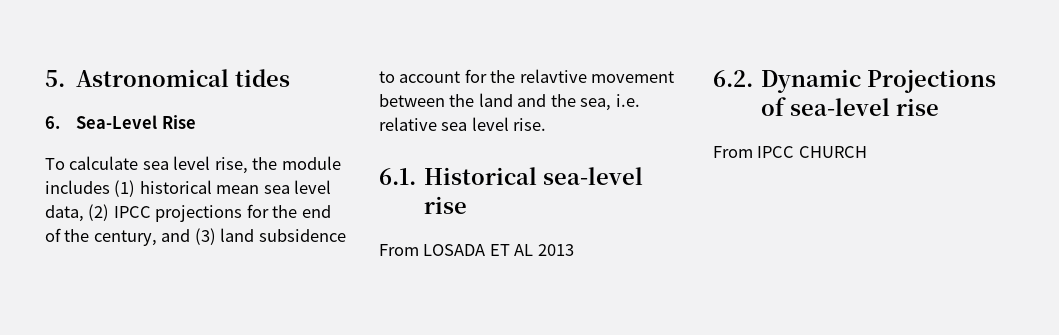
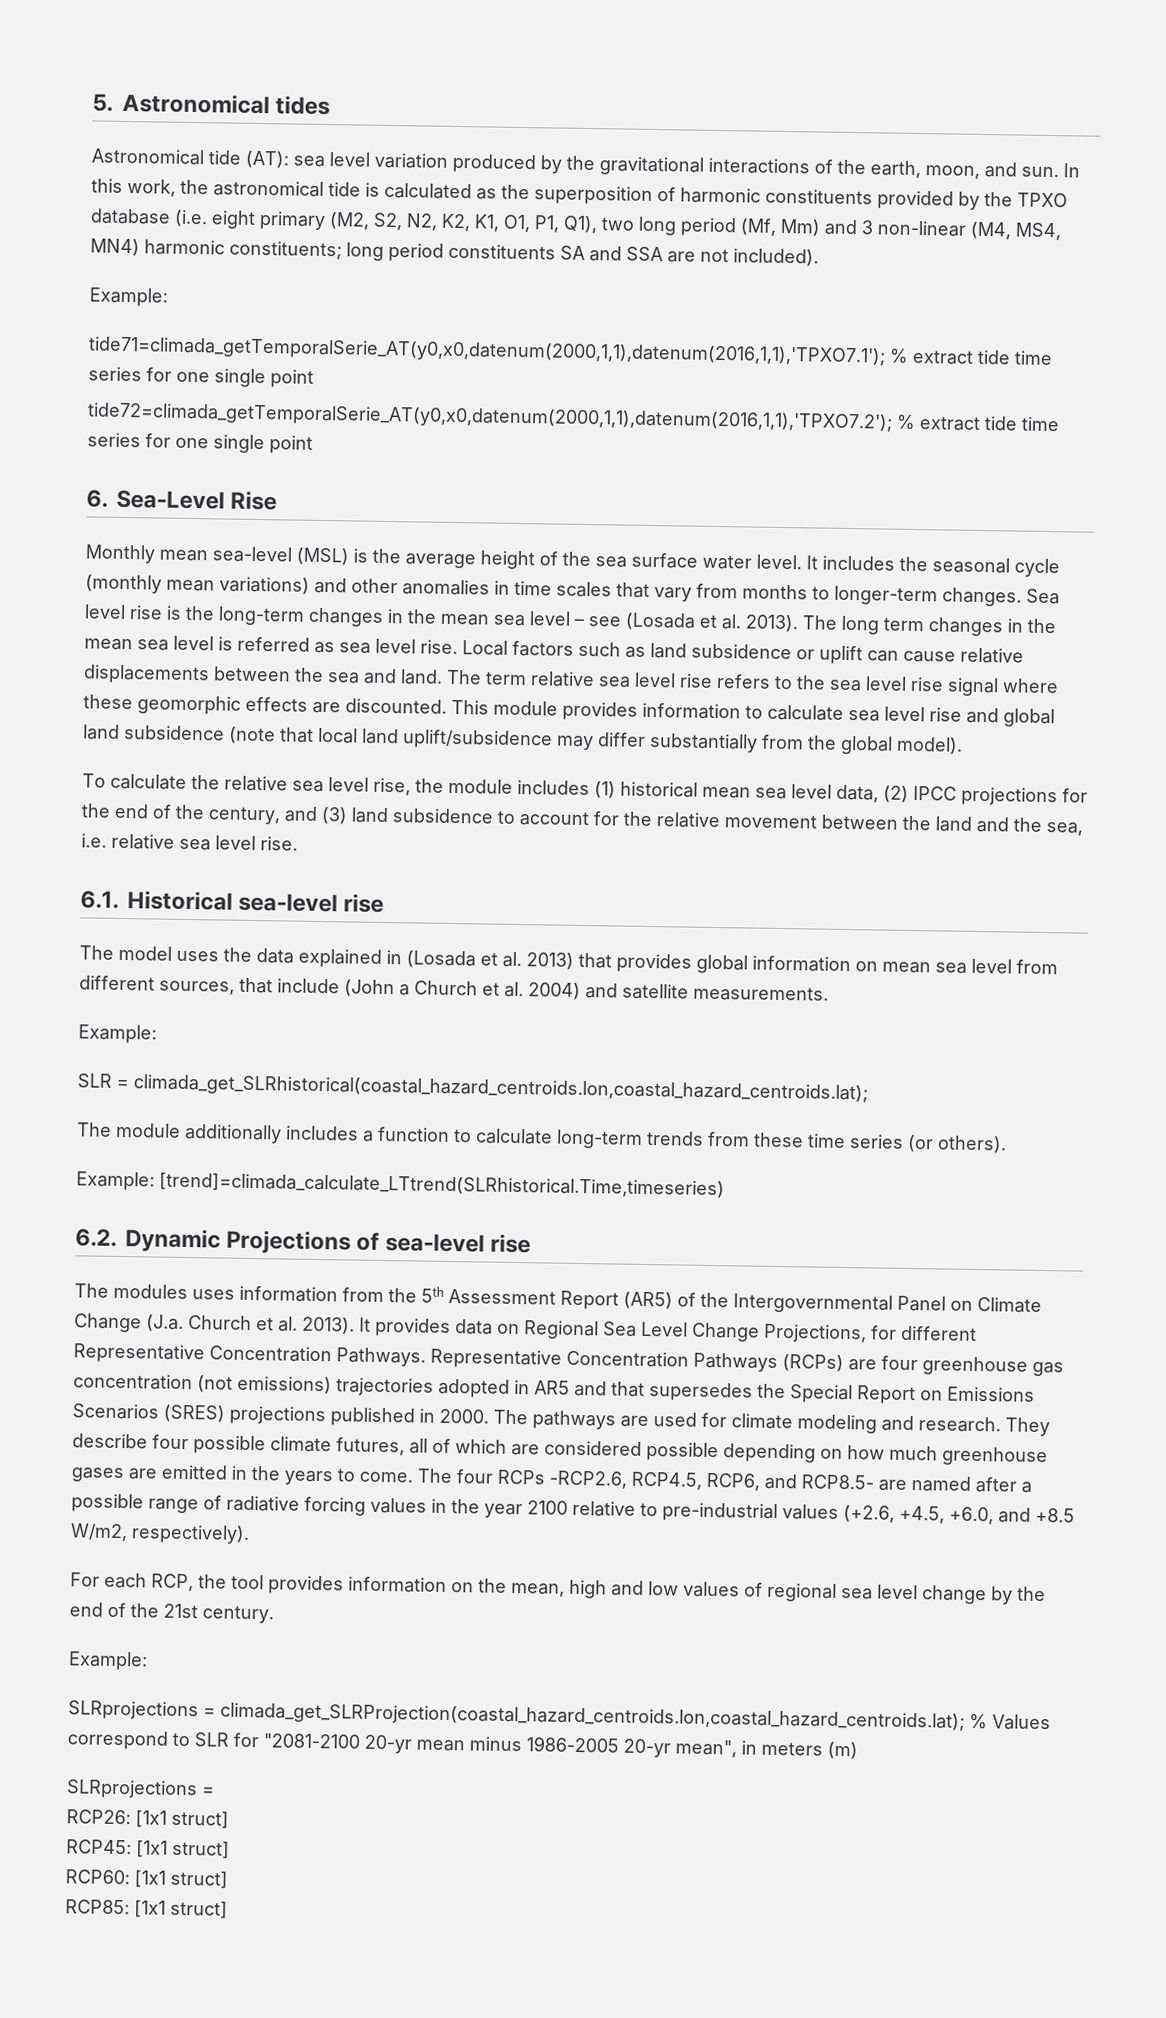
[45,115,196,129] 6. Sea-Level Rise -> [91,148,1080,179] [91,178,1068,210] [90,208,1061,241] [90,238,819,267] [89,287,168,307] [88,336,1053,367] [88,366,314,388] [87,402,1060,433] [87,432,313,454] [86,489,278,511] [85,544,1060,578] [85,574,1060,607] [84,604,1056,637] [84,635,1024,665] [83,664,1059,697] [83,694,1055,728] [83,724,963,755] Astronomical tide (AT): sea level variation produced by the gravitational interactions of the earth, moon, and sun. In this work, the astronomical tide is calculated as the superposition of harmonic constituents provided by the TPXO database (i.e. eight primary (M2, S2, N2, K2, K1, O1, P1, Q1), two long period (Mf, Mm) and 3 non-linear (M4, MS4, MN4) harmonic constituents; long period constituents SA and SSA are not included). // Example: // tide71=climada_getTemporalSerie_AT(y0,x0,datenum(2000,1,1),datenum(2016,1,1),'TPXO7.1'); % extract tide time series for one single point // tide72=climada_getTemporalSerie_AT(y0,x0,datenum(2000,1,1),datenum(2016,1,1),'TPXO7.2'); % extract tide time series for one single point // 6. Sea-Level Rise // Monthly mean sea-level (MSL) is the average height of the sea surface water level. It includes the seasonal cycle (monthly mean variations) and other anomalies in time scales that vary from months to longer-term changes. Sea level rise is the long-term changes in the mean sea level – see (Losada et al. 2013). The long term changes in the mean sea level is referred as sea level rise. Local factors such as land subsidence or uplift can cause relative displacements between the sea and land. The term relative sea level rise refers to the sea level rise signal where these geomorphic effects are discounted. This module provides information to calculate sea level rise and global land subsidence (note that local land uplift/subsidence may differ substantially from the global model).
(139, 163) none -> [191,775,288,792] the relative
[519,69,587,83] relavtive -> [656,812,720,829] relative
[379,244,574,256] From LOSADA ET AL 2013 -> [79,945,1058,975] [79,975,829,1002] [78,1024,157,1044] [77,1073,868,1104] [77,1122,1007,1154] [76,1171,725,1199] The model uses the data explained in (Losada et al. 2013) that provides global information on mean sea level from different sources, that include (John a Church et al. 2004) and satellite measurements. // Example: // SLR = climada_get_SLRhistorical(coastal_hazard_centroids.lon,coastal_hazard_centroids.lat); // The module additionally includes a function to calculate long-term trends from these time series (or others). // Example: [trend]=climada_calculate_LTtrend(SLRhistorical.Time,timeseries)
[713,146,867,158] From IPCC CHURCH -> [74,1283,1042,1314] [74,1313,977,1344] [73,1343,1064,1377] [73,1373,1035,1405] [72,1403,1050,1437] [72,1433,1048,1467] [71,1464,1032,1493] [71,1493,1075,1525] [70,1523,250,1544] [70,1572,1046,1605] [69,1602,274,1624] [68,1651,148,1671] [68,1700,1051,1732] [67,1730,858,1760] [66,1779,215,1800] [66,1809,229,1829] [66,1839,230,1859] [65,1869,228,1889] [65,1899,228,1919] The modules uses information from the 5th Assessment Report (AR5) of the Intergovernmental Panel on Climate Change (J.a. Church et al. 2013). It provides data on Regional Sea Level Change Projections, for different Representative Concentration Pathways. Representative Concentration Pathways (RCPs) are four greenhouse gas concentration (not emissions) trajectories adopted in AR5 and that supersedes the Special Report on Emissions Scenarios (SRES) projections published in 2000. The pathways are used for climate modeling and research. They describe four possible climate futures, all of which are considered possible depending on how much greenhouse gases are emitted in the years to come. The four RCPs -RCP2.6, RCP4.5, RCP6, and RCP8.5- are named after a possible range of radiative forcing values in the year 2100 relative to pre-industrial values (+2.6, +4.5, +6.0, and +8.5 W/m2, respectively). // For each RCP, the tool provides information on the mean, high and low values of regional sea level change by the end of the 21st century. // Example: // SLRprojections = climada_get_SLRProjection(coastal_hazard_centroids.lon,coastal_hazard_centroids.lat); % Values correspond to SLR for "2081-2100 20-yr mean minus 1986-2005 20-yr mean", in meters (m) // SLRprojections = // RCP26: [1x1 struct] // RCP45: [1x1 struct] // RCP60: [1x1 struct] // RCP85: [1x1 struct]

